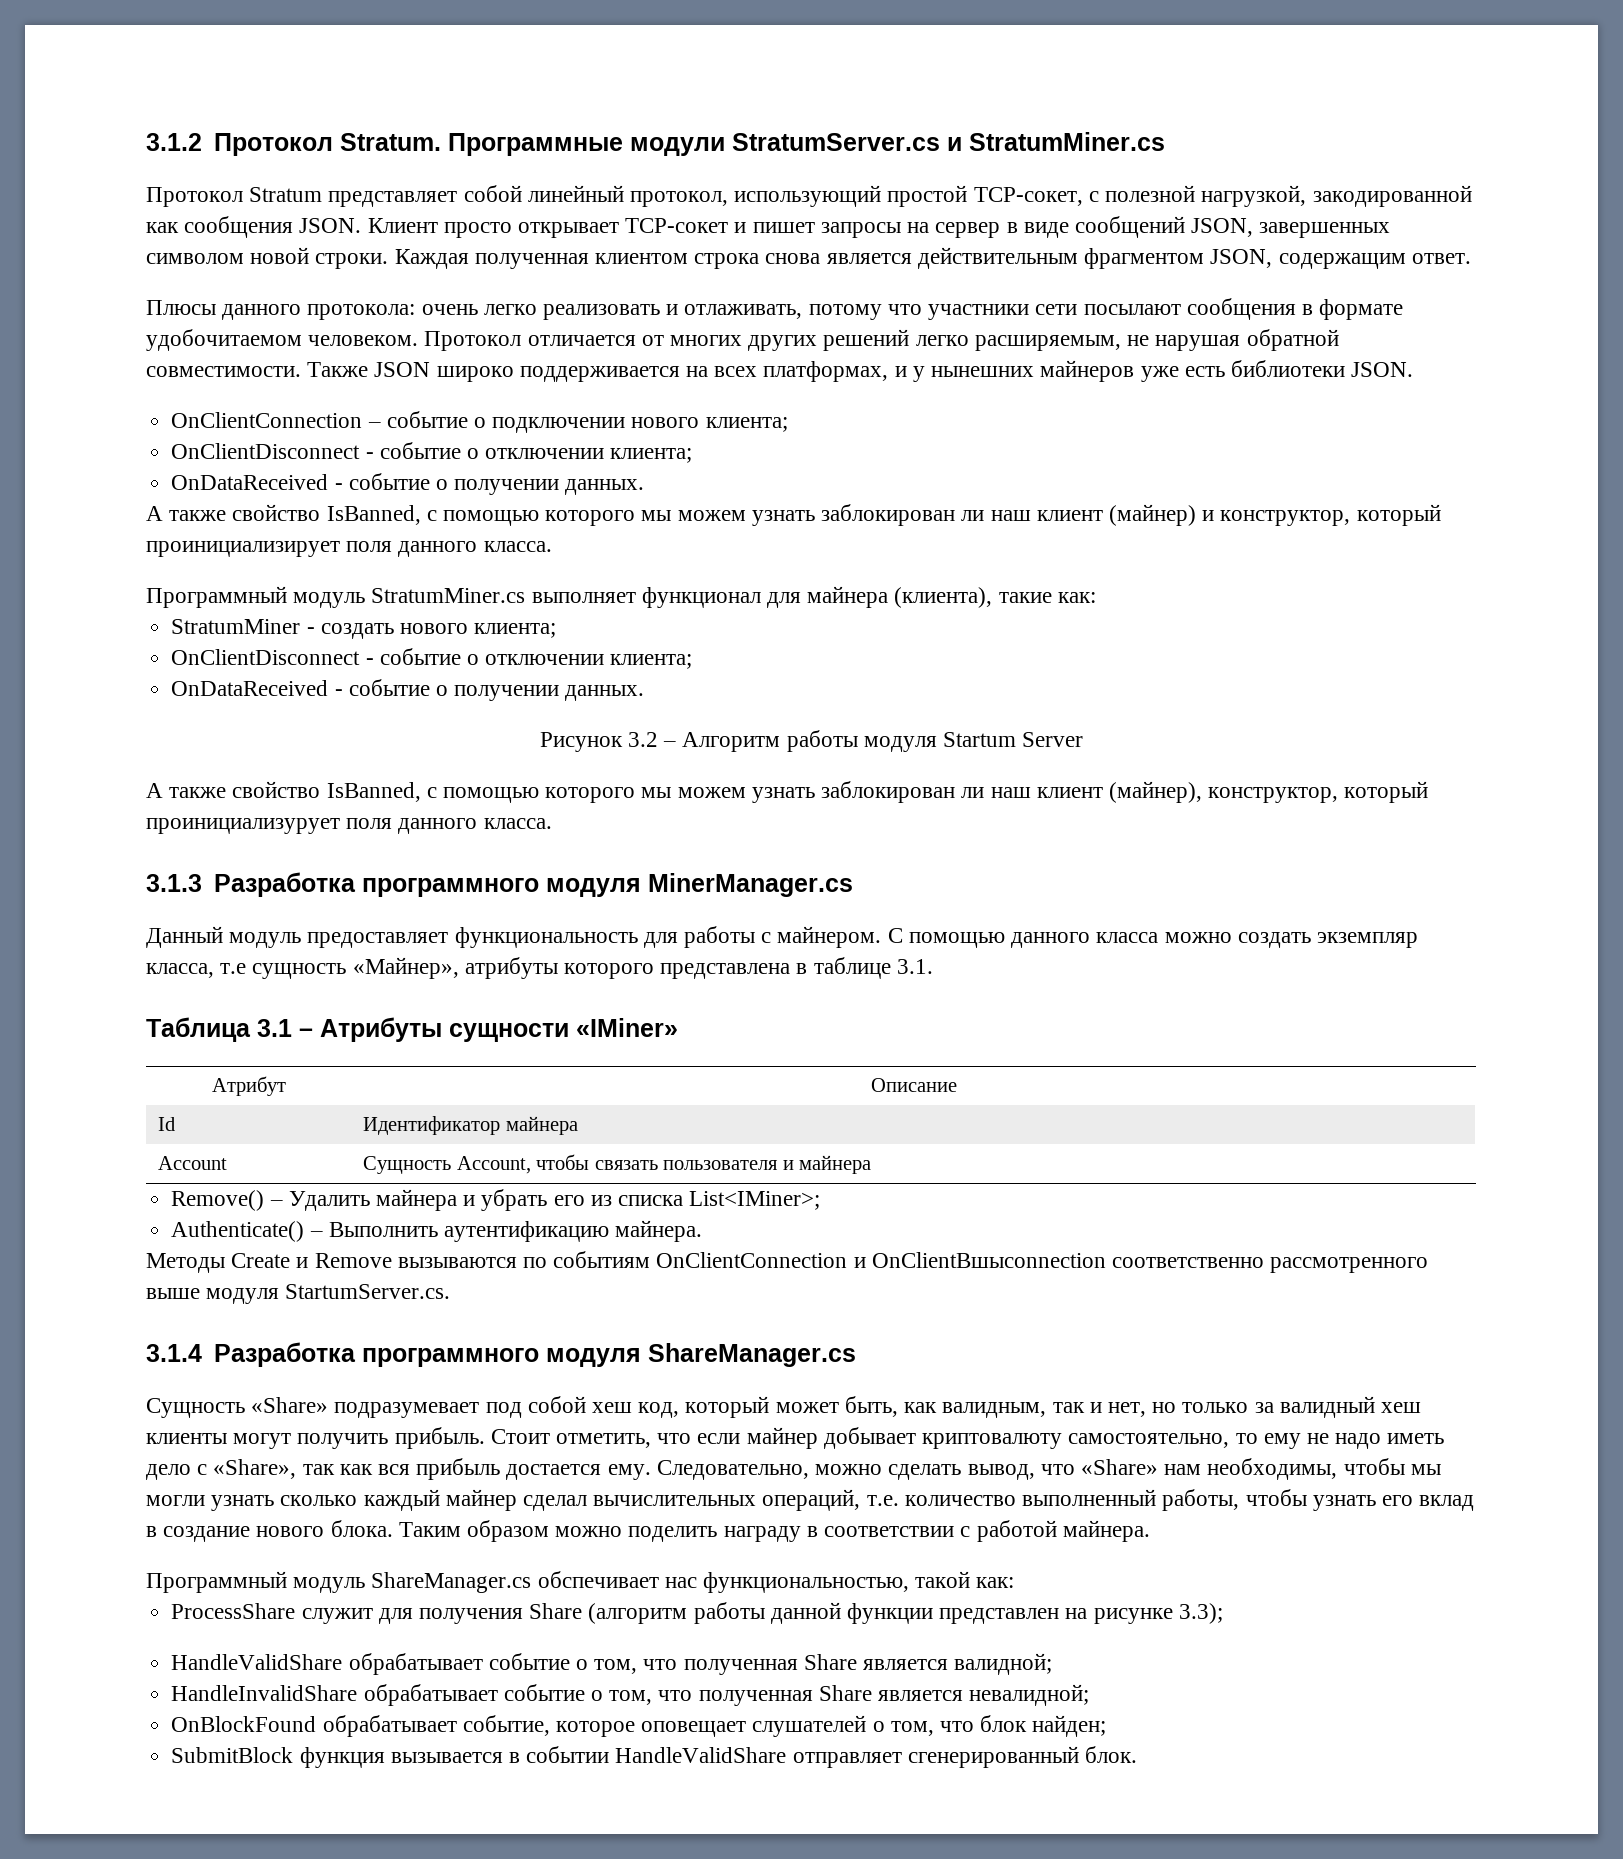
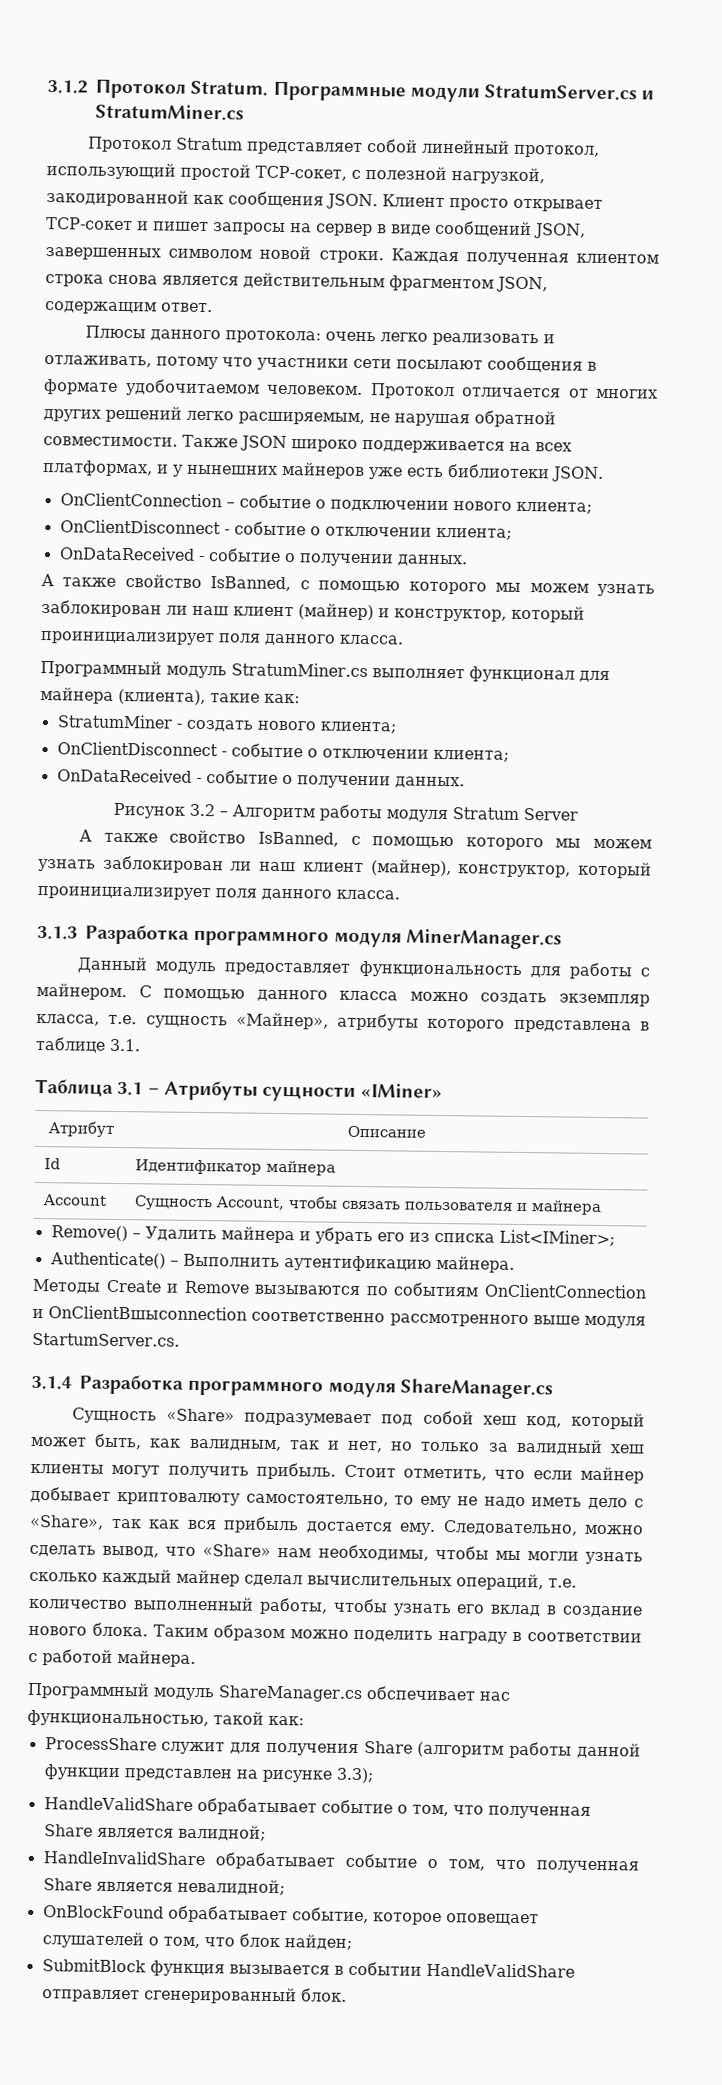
[943,732,1017,747] Startum -> [451,807,519,820] Stratum
[146,818,340,834] проинициализурует -> [37,885,211,901] проинициализирует
[220,963,247,974] т.е -> [108,1014,138,1025] т.е.

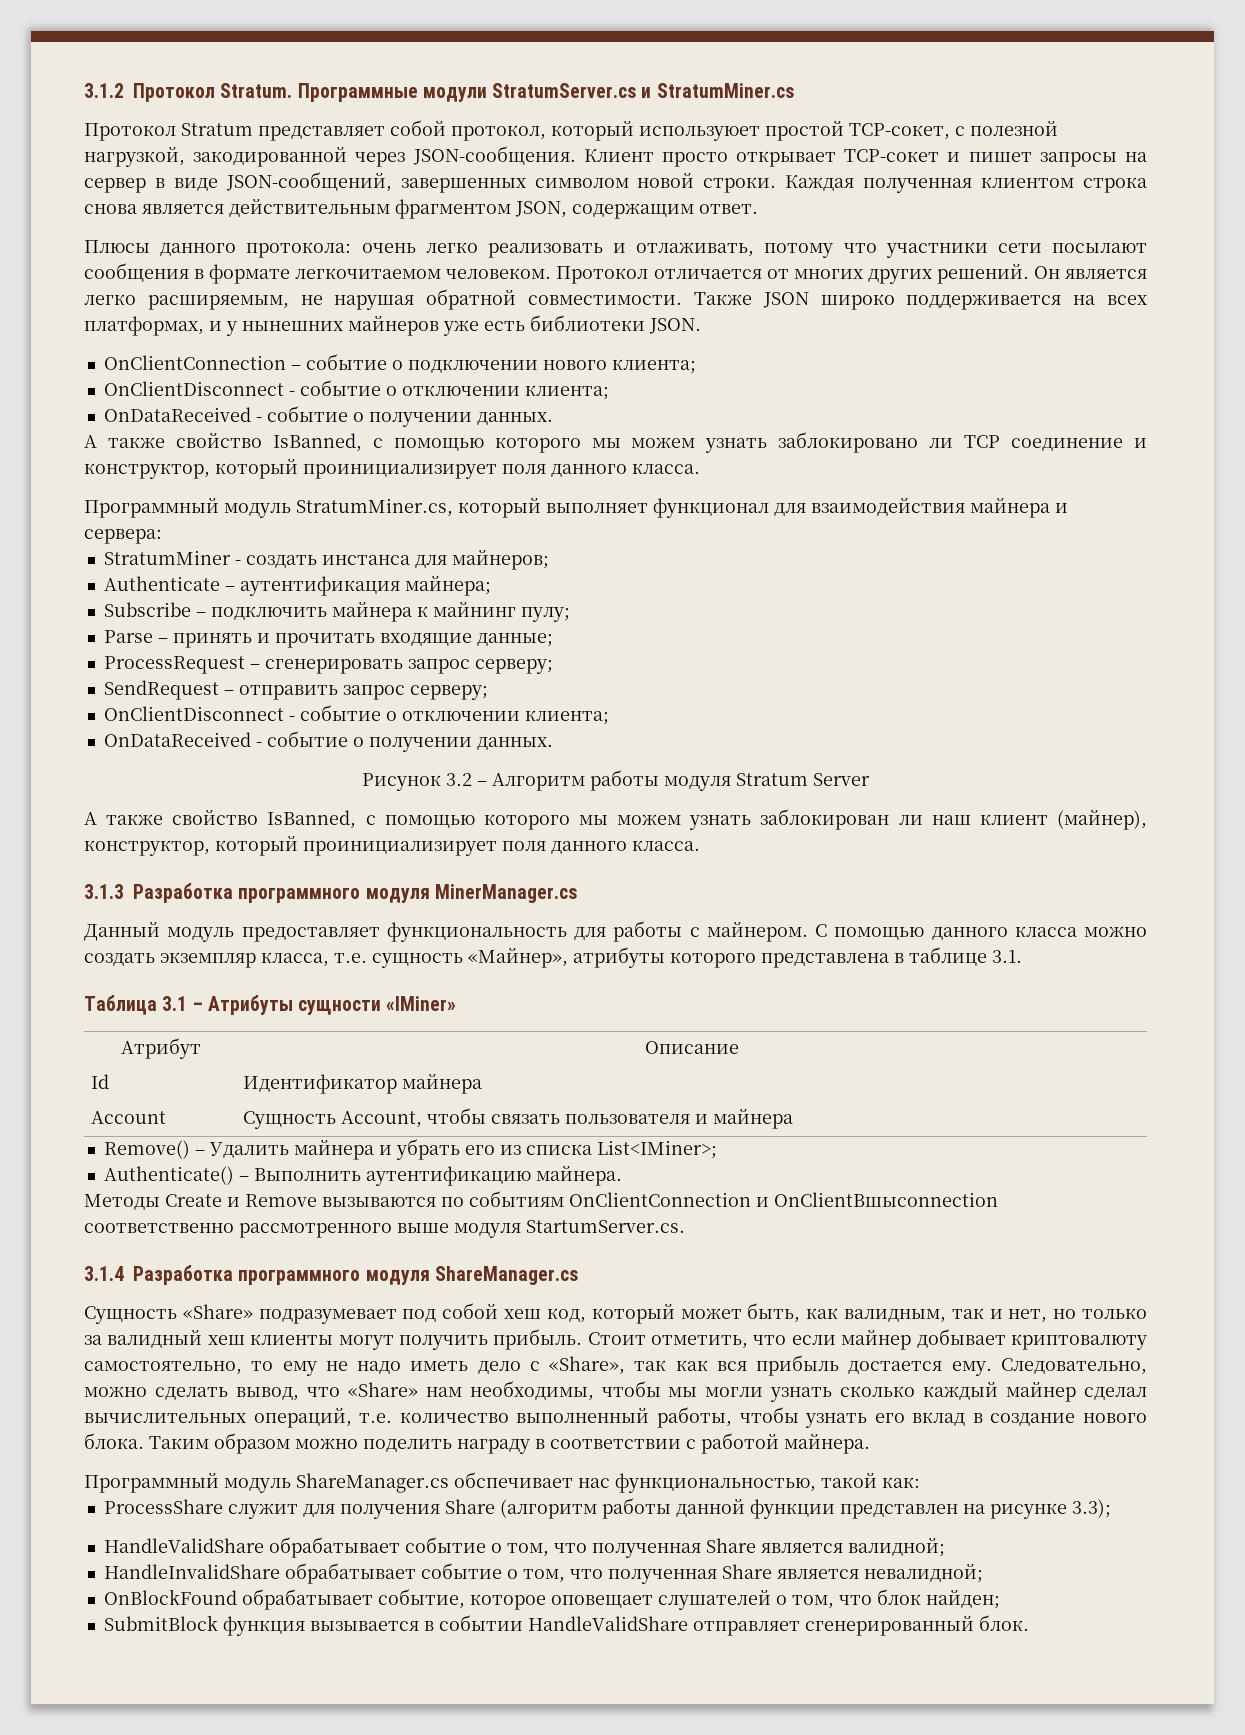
[422,139,601,158] [46,162,176,180] линейный протокол, использующий -> [451,121,760,141] протокол, который используюет
[193,191,378,210] как сообщения JSON. -> [355,146,576,167] через JSON-сообщения.
[434,220,586,239] сообщений JSON, -> [225,172,392,192] JSON-сообщений,
[125,379,260,397] удобочитаемом -> [295,268,442,279] легкочитаемом
[105,405,182,423] решений -> [936,264,1148,284] решений. Он является
[41,600,374,621] заблокирован ли наш клиент (майнер) -> [778,432,1124,453] заблокировано ли TCP соединение
[231,662,368,678] StratumMiner.cs -> [296,498,541,518] StratumMiner.cs, который
[40,686,300,706] майнера (клиента), такие как: -> [811,498,1068,518] [84,529,162,544] взаимодействия майнера и сервера:
[256,720,396,734] нового клиента; -> [321,550,549,570] [103,576,491,596] [103,602,570,622] [103,630,553,648] [103,656,553,674] [103,680,488,700] инстанса для майнеров; // Authenticate – аутентификация майнера; // Subscribe – подключить майнера к майнинг пулу; // Parse – принять и прочитать входящие данные; // ProcessRequest – сгенерировать запрос серверу; // SendRequest – отправить запрос серверу;

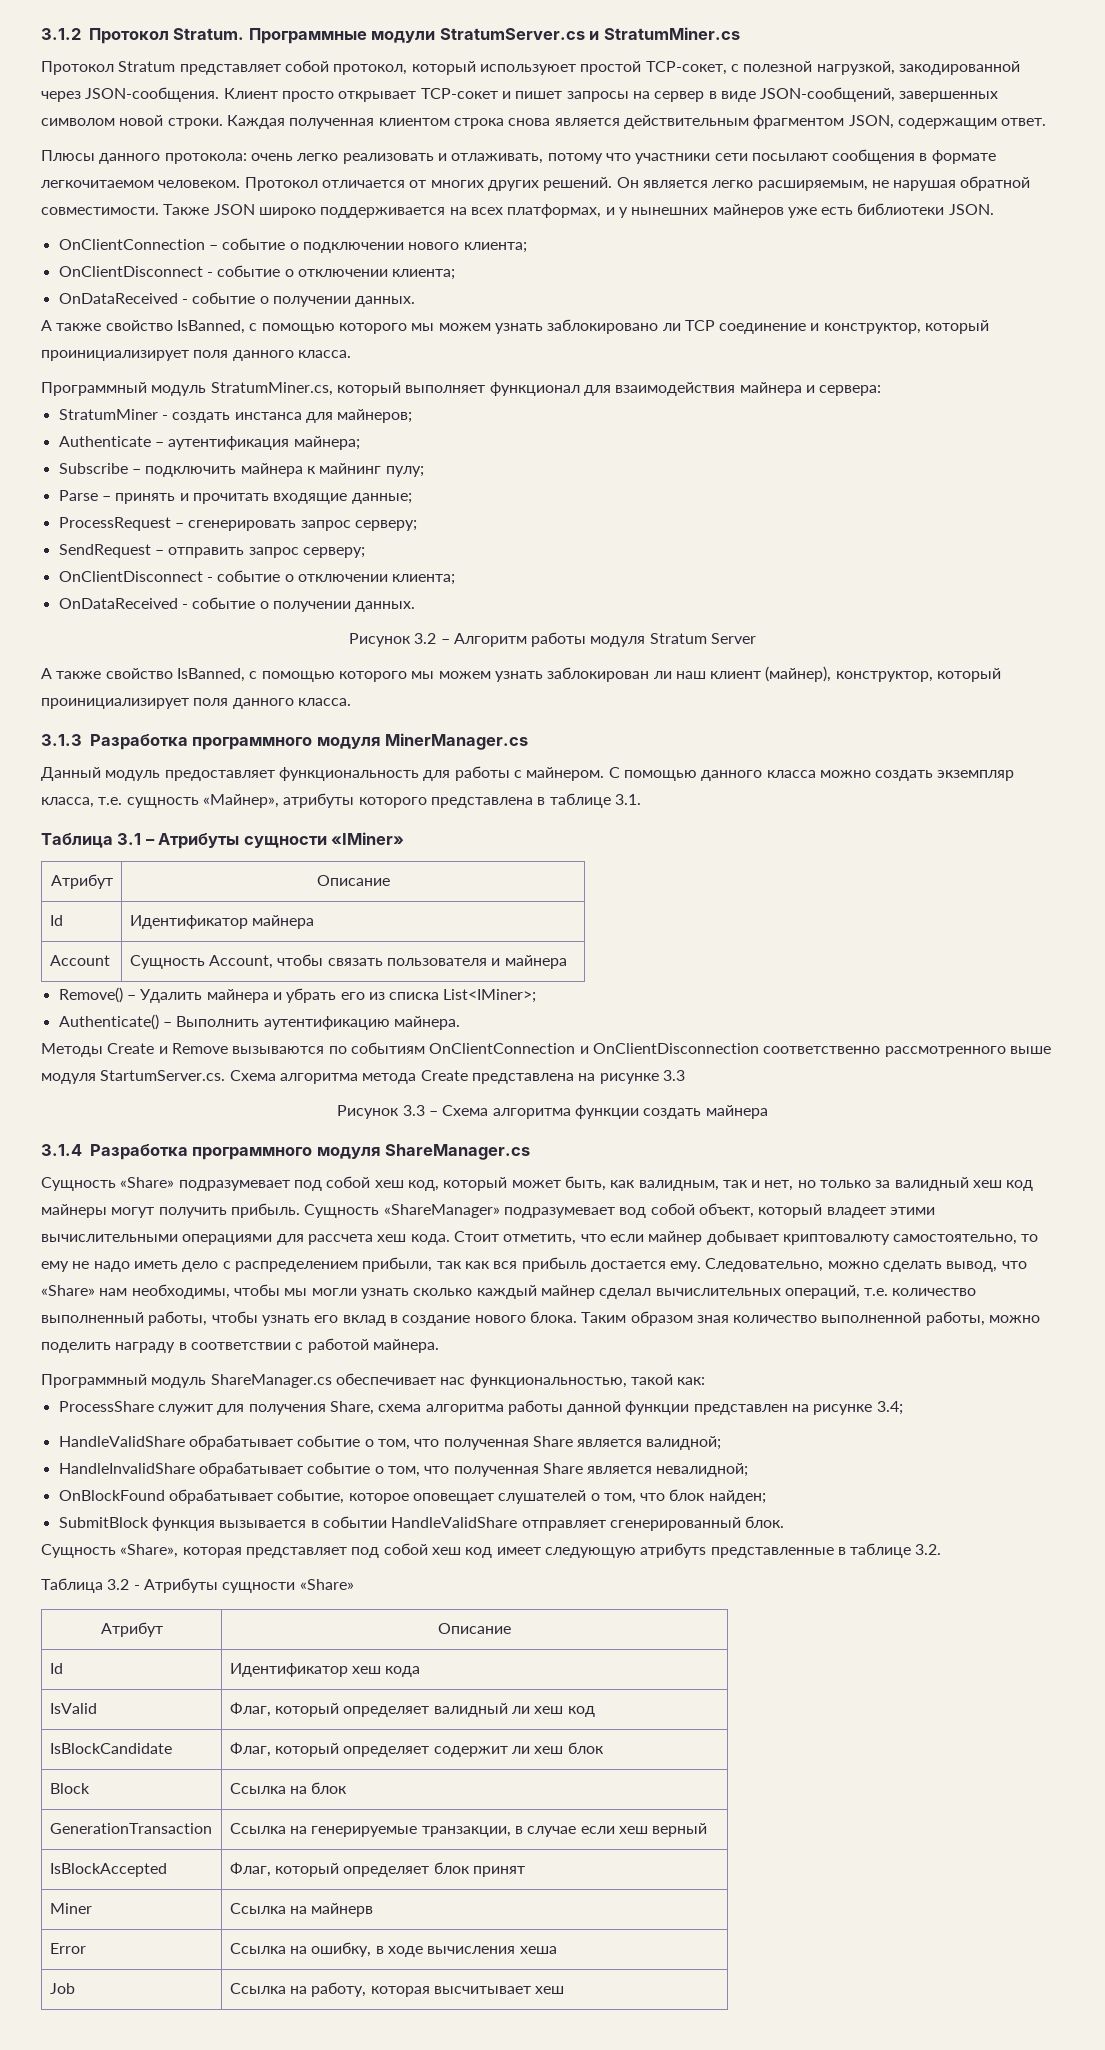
[774,1192,998,1207] OnClientВшысonnection -> [592,1043,759,1054] OnClientDisсonnection
(685, 1226) none -> [229,1070,685,1084] [337,1105,768,1119] Схема алгоритма метода Create представлена на рисунке 3.3 // Рисунок 3.3 – Схема алгоритма функции создать майнера
[250,1334,334,1345] клиенты -> [1006,1180,1034,1191] [41,1204,107,1218] код майнеры
(583, 1339) none -> [304,1203,935,1218] [41,1234,450,1245] Сущность «ShareManager» подразумевает вод собой объект, который владеет этими вычислительными операциями для рассчета хеш кода.
[549,1356,626,1375] «Share», -> [234,1257,433,1272] распределением прибыли,
(290, 1443) none -> [696,1311,985,1326] зная количество выполненной работы,
[454,1472,573,1488] обспечивает -> [335,1373,436,1385] обеспечивает
[444,1499,597,1519] Share (алгоритм -> [329,1401,504,1415] Share, схема алгоритма
[1071,1499,1111,1518] 3.3); -> [876,1401,903,1415] 3.4;
(1029, 1623) none -> [41,1543,942,1558] [41,1578,354,1593] [100,1622,163,1637] [438,1623,511,1634] [49,1663,63,1674] [229,1663,421,1677] [49,1703,97,1714] [229,1702,595,1717] [49,1743,172,1754] [229,1742,604,1757] [49,1783,90,1794] [229,1782,348,1794] [49,1823,212,1834] [229,1823,708,1837] [49,1863,167,1877] [229,1862,526,1877] [49,1903,92,1914] [229,1903,374,1917] [49,1943,86,1954] [229,1942,557,1957] [49,1983,75,1994] [229,1982,565,1997] // Сущность «Share», которая представляет под собой хеш код имеет следующую атрибутs представленные в таблице 3.2. // Таблица 3.2 - Атрибуты сущности «Share» // Атрибут | Описание // Id | Идентификатор хеш кода // IsValid | Флаг, который определяет валидный ли хеш код // IsBlockCandidate | Флаг, который определяет содержит ли хеш блок // Block | Ссылка на блок // GenerationTransaction | Ссылка на генерируемые транзакции, в случае если хеш верный // IsBlockAccepted | Флаг, который определяет блок принят // Miner | Ссылка на майнерв // Error | Ссылка на ошибку, в ходе вычисления хеша // Job | Ссылка на работу, которая высчитывает хеш

